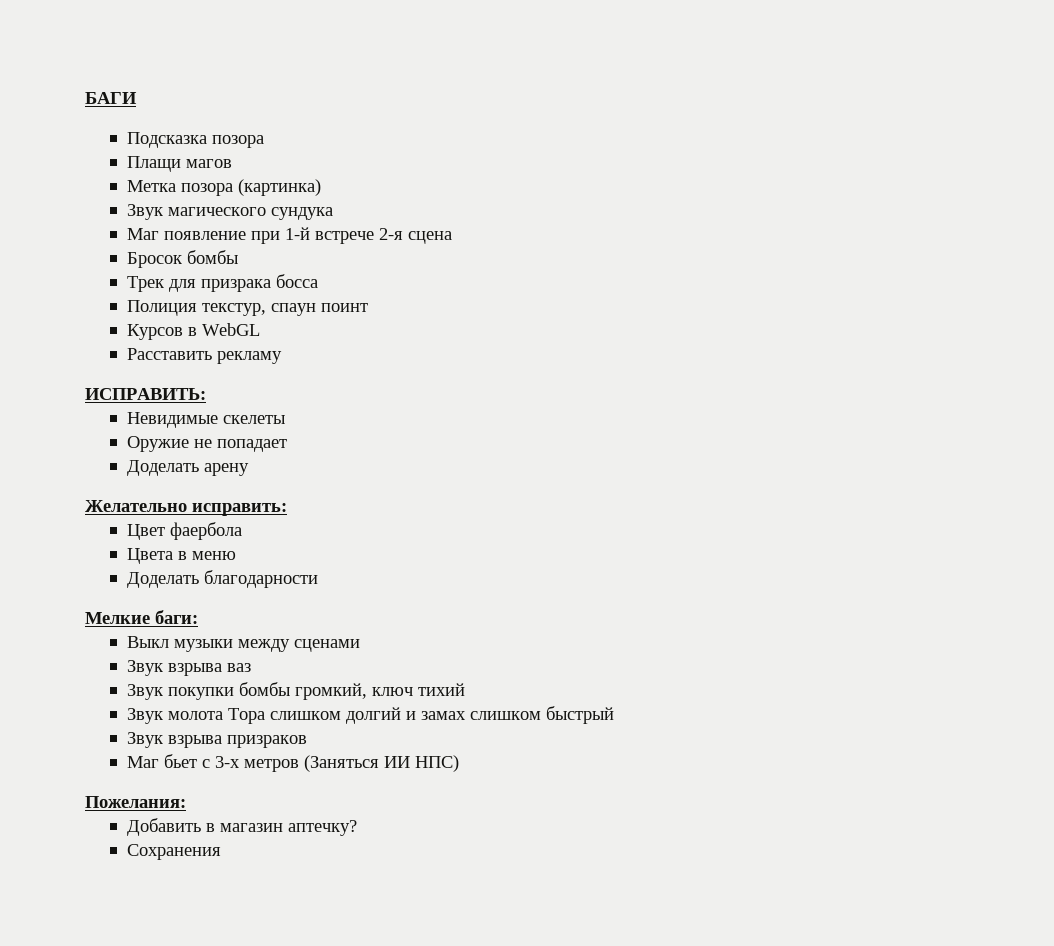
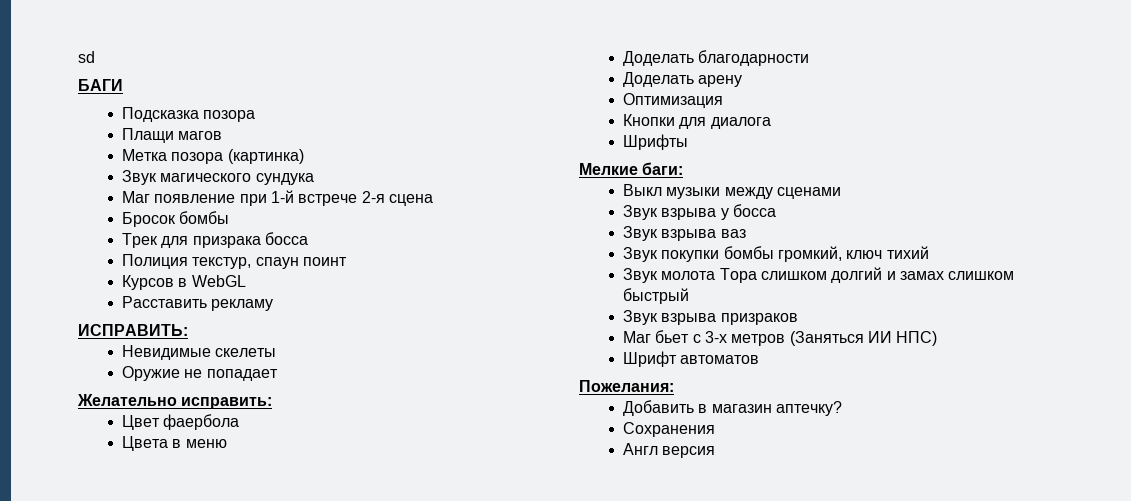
(85, 98) none -> [78,51,95,63] sd //
[127,460,250,476] // Доделать арену -> (278, 375) none
(319, 579) none -> [622,72,743,87] [622,93,723,108] [622,114,771,129] [622,134,688,150] // Доделать арену // Оптимизация // Кнопки для диалога // Шрифты
(361, 645) none -> [622,204,776,220] // Звук взрыва у босса
(460, 763) none -> [622,351,760,367] // Шрифт автоматов
(222, 852) none -> [622,443,716,458] // Англ версия

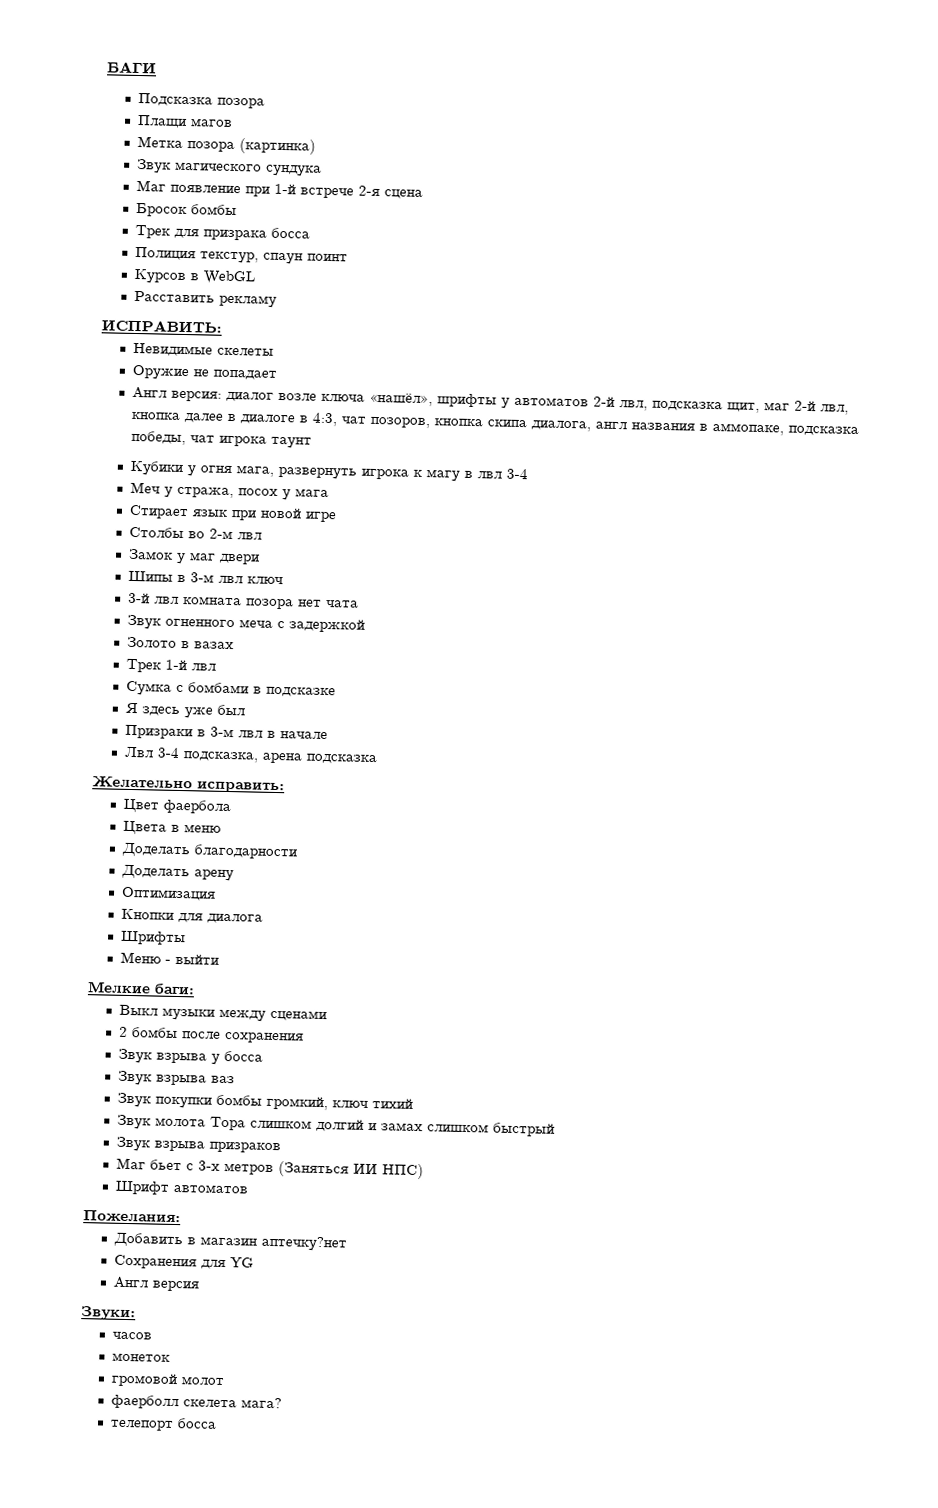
[78,51,95,63] sd // -> (107, 68) none
(278, 375) none -> [132,386,850,415] [131,411,860,437] [131,430,313,449] [130,460,529,482] [130,481,330,501] [129,504,337,523] [129,526,263,540] [128,548,261,565] [128,570,284,585] [128,592,360,610] [127,614,366,633] [127,636,235,650] [126,658,217,673] [126,680,337,698] [125,702,246,719] [125,724,329,740] [124,746,378,765] // Англ версия: диалог возле ключа «нашёл», шрифты у автоматов 2-й лвл, подсказка щит, маг 2-й лвл, кнопка далее в диалоге в 4:3, чат позоров, кнопка скипа диалога, англ названия в аммопаке, подсказка победы, чат игрока таунт // Кубики у огня мага, развернуть игрока к магу в лвл 3-4 // Меч у стража, посох у мага // Стирает язык при новой игре // Столбы во 2-м лвл // Замок у маг двери // Шипы в 3-м лвл ключ // 3-й лвл комната позора нет чата // Звук огненного меча с задержкой // Золото в вазах // Трек 1-й лвл // Сумка с бомбами в подсказке // Я здесь уже был // Призраки в 3-м лвл в начале // Лвл 3-4 подсказка, арена подсказка
(688, 142) none -> [120,951,220,965] // Меню - выйти
(841, 193) none -> [119,1026,305,1044] // 2 бомбы после сохранения
[775,401,842,416] аптечку? -> [261,1235,348,1252] аптечку?нет
(715, 429) none -> [201,1257,255,1270] для YG
(716, 452) none -> [81,1306,136,1321] [112,1331,153,1340] [112,1352,172,1362] [111,1372,226,1388] [111,1394,283,1410] [110,1418,218,1432] // Звуки: // часов // монеток // громовой молот // фаерболл скелета мага? // телепорт босса

